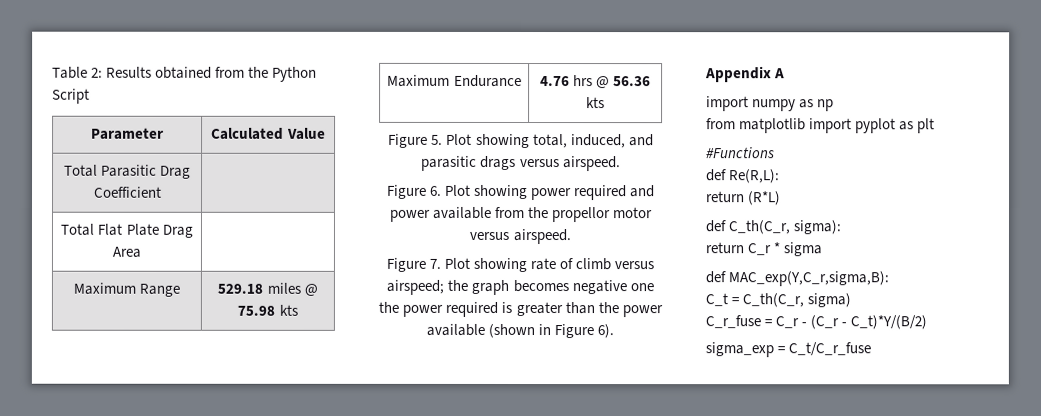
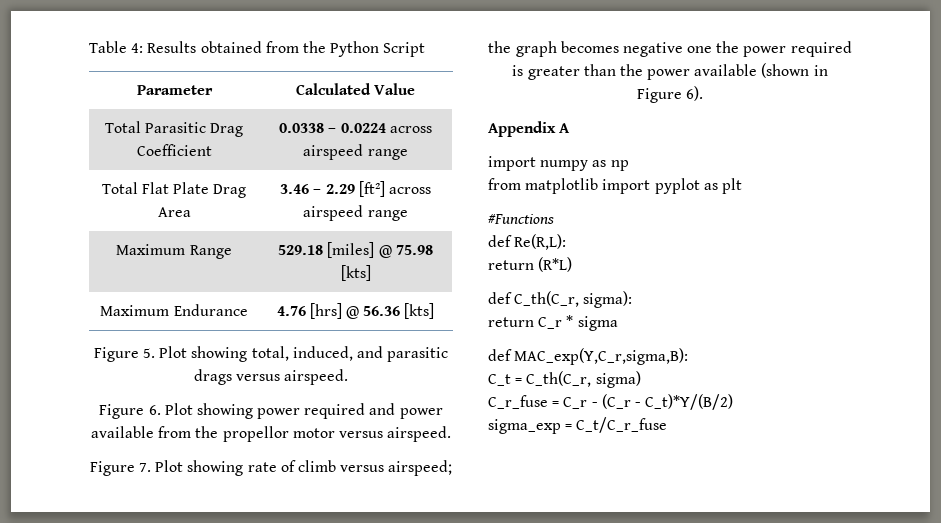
[91,67,104,78] 2: -> [131,43,144,53] 4:
(162, 192) none -> [279,123,432,133] [303,144,408,160] 0.0338 – 0.0224 across airspeed range
(141, 252) none -> [280,181,431,197] [303,205,408,221] 3.46 – 2.29 [ft²] across airspeed range
[266,282,301,294] miles -> [327,242,375,258] [miles]
[278,304,298,316] kts -> [340,265,371,281] [kts]
[572,75,593,87] hrs -> [309,303,342,319] [hrs]
[586,97,605,109] kts -> [404,303,435,319] [kts]

